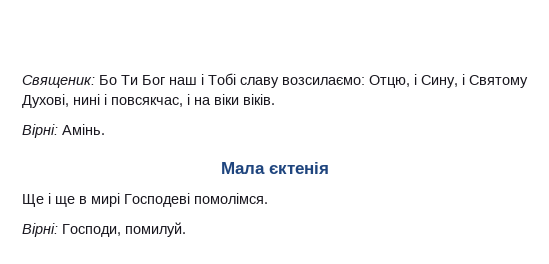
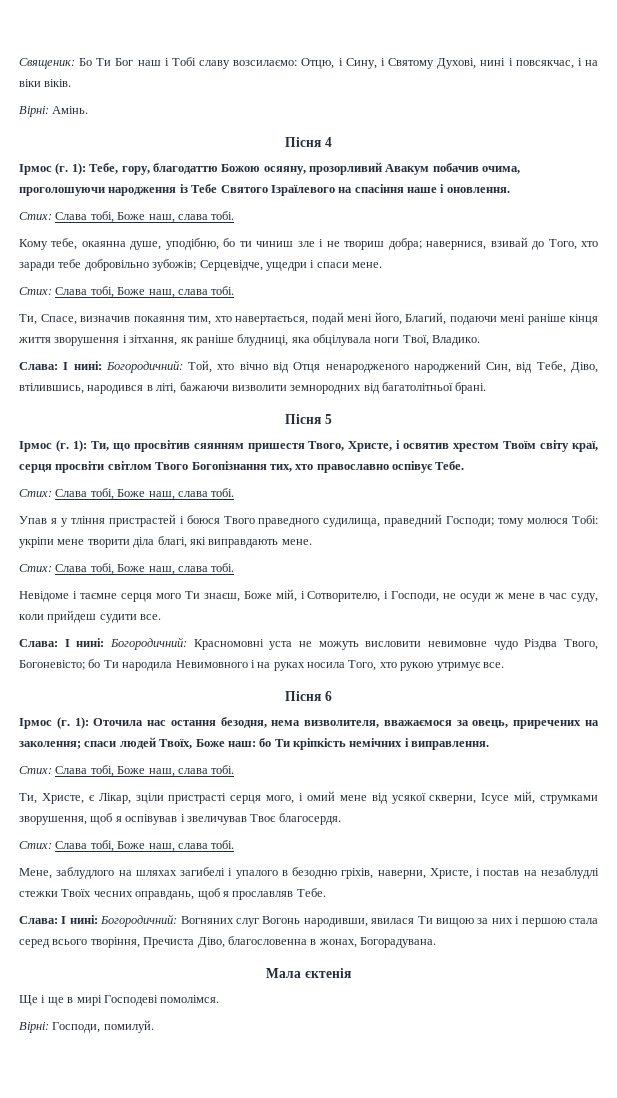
(105, 129) none -> [285,137,332,147] [19,162,521,175] [19,184,510,196] [19,211,235,223] [19,237,599,250] [19,259,382,271] [19,286,235,298] [19,312,598,325] [18,334,481,346] [19,360,598,373] [19,382,487,394] [285,414,332,424] [19,440,598,452] [19,461,465,473] [19,488,235,500] [19,514,599,527] [19,536,312,548] [19,563,235,575] [19,589,599,602] [19,610,162,623] [19,637,599,650] [19,659,504,671] [285,691,332,701] [19,717,599,729] [19,737,490,750] [19,765,235,777] [19,791,598,804] [19,813,341,825] [19,840,235,852] [19,867,599,879] [19,888,326,900] [19,914,598,927] [19,936,436,948] // Пісня 4 // Ірмос (г. 1): Тебе, гору, благодаттю Божою осяяну, прозорливий Авакум побачив очима, проголошуючи народження із Тебе Святого Ізраїлевого на спасіння наше і оновлення. // Стих: Слава тобі, Боже наш, слава тобі. // Кому тебе, окаянна душе, уподібню, бо ти чиниш зле і не твориш добра; навернися, взивай до Того, хто заради тебе добровільно зубожів; Серцевідче, ущедри і спаси мене. // Стих: Слава тобі, Боже наш, слава тобі. // Ти, Спасе, визначив покаяння тим, хто навертається, подай мені його, Благий, подаючи мені раніше кінця життя зворушення і зітхання, як раніше блудниці, яка обцілувала ноги Твої, Владико. // Слава: І нині: Богородичний: Той, хто вічно від Отця ненародженого народжений Син, від Тебе, Діво, втілившись, народився в літі, бажаючи визволити земнородних від багатолітньої брані. // Пісня 5 // Ірмос (г. 1): Ти, що просвітив сяянням пришестя Твого, Христе, і освятив хрестом Твоїм світу краї, серця просвіти світлом Твого Богопізнання тих, хто православно оспівує Тебе. // Стих: Слава тобі, Боже наш, слава тобі. // Упав я у тління пристрастей і боюся Твого праведного судилища, праведний Господи; тому молюся Тобі: укріпи мене творити діла благі, які виправдають мене. // Стих: Слава тобі, Боже наш, слава тобі. // Невідоме і таємне серця мого Ти знаєш, Боже мій, і Сотворителю, і Господи, не осуди ж мене в час суду, коли прийдеш судити все. // Слава: І нині: Богородичний: Красномовні уста не можуть висловити невимовне чудо Різдва Твого, Богоневісто; бо Ти народила Невимовного і на руках носила Того, хто рукою утримує все. // Пісня 6 // Ірмос (г. 1): Оточила нас остання безодня, нема визволителя, вважаємося за овець, приречених на заколення; спаси людей Твоїх, Боже наш: бо Ти кріпкість немічних і виправлення. // Стих: Слава тобі, Боже наш, слава тобі. // Ти, Христе, є Лікар, зціли пристрасті серця мого, і омий мене від усякої скверни, Ісусе мій, струмками зворушення, щоб я оспівував і звеличував Твоє благосердя. // Стих: Слава тобі, Боже наш, слава тобі. // Мене, заблудлого на шляхах загибелі і упалого в безодню гріхів, наверни, Христе, і постав на незаблудлі стежки Твоїх чесних оправдань, щоб я прославляв Тебе. // Слава: І нині: Богородичний: Вогняних слуг Вогонь народивши, явилася Ти вищою за них і першою стала серед всього творіння, Пречиста Діво, благословенна в жонах, Богорадувана.

